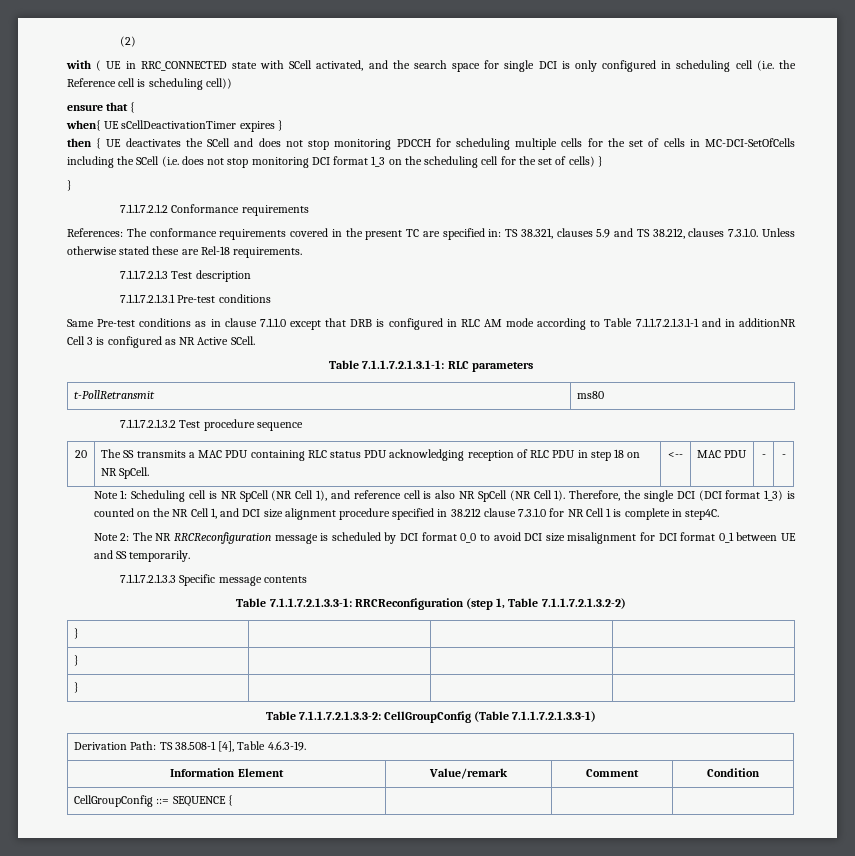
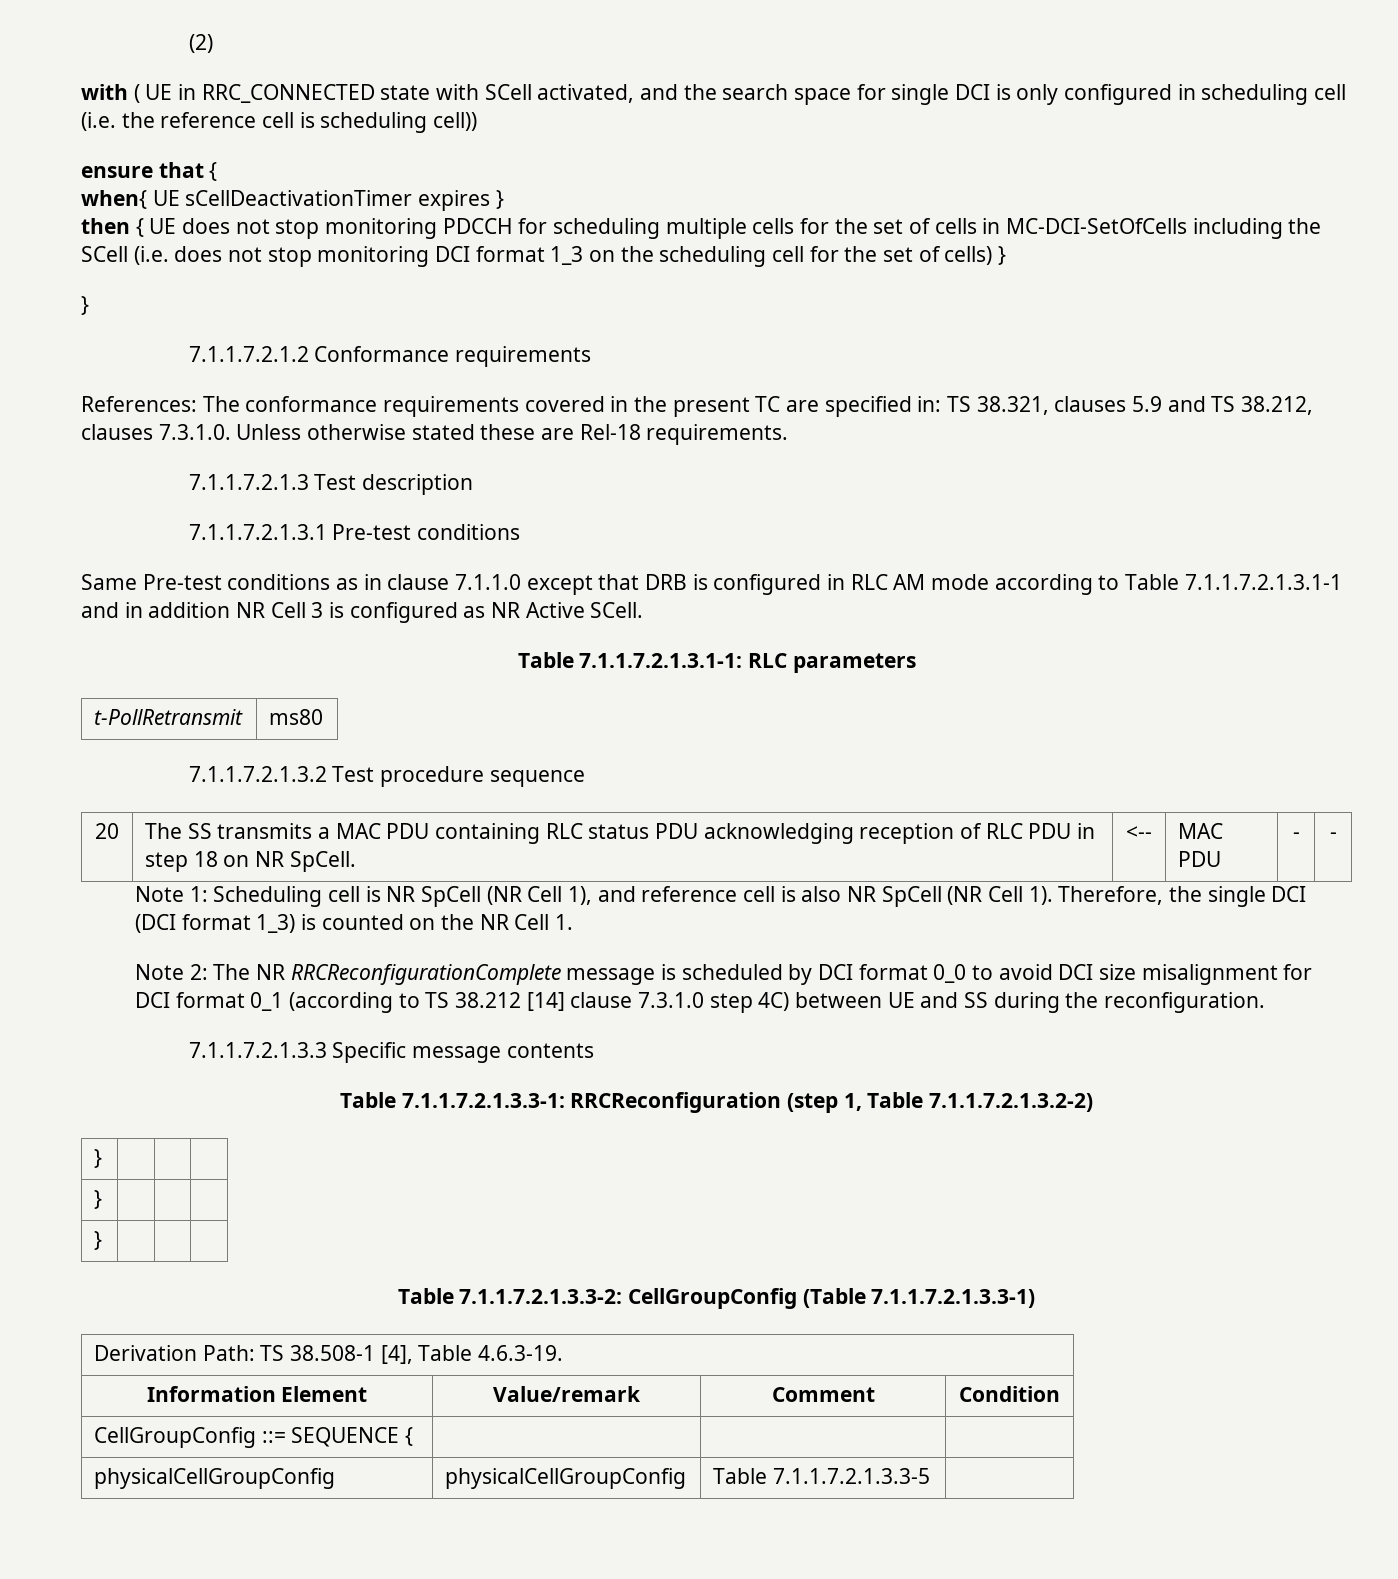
[67,78,116,87] Reference -> [160,112,257,128] reference
[125,138,254,147] deactivates the SCell and -> (177, 226) none
[738,318,796,327] additionNR -> [148,602,266,618] addition NR
[210,508,720,520] 1, and DCI size alignment procedure specified in 38.212 clause 7.3.1.0 for NR Cell 1 is complete in step4C. -> [554,914,573,930] 1.
[174,532,272,544] RRCReconfiguration -> [290,964,561,985] RRCReconfigurationComplete
(734, 537) none -> [288,992,790,1013] (according to TS 38.212 [14] clause 7.3.1.0 step 4C)
[129,550,191,562] temporarily. -> [993,992,1265,1013] during the reconfiguration.
(233, 800) none -> [94,1468,336,1489] [445,1468,687,1489] [713,1468,930,1484] // physicalCellGroupConfig | physicalCellGroupConfig | Table 7.1.1.7.2.1.3.3-5 |

